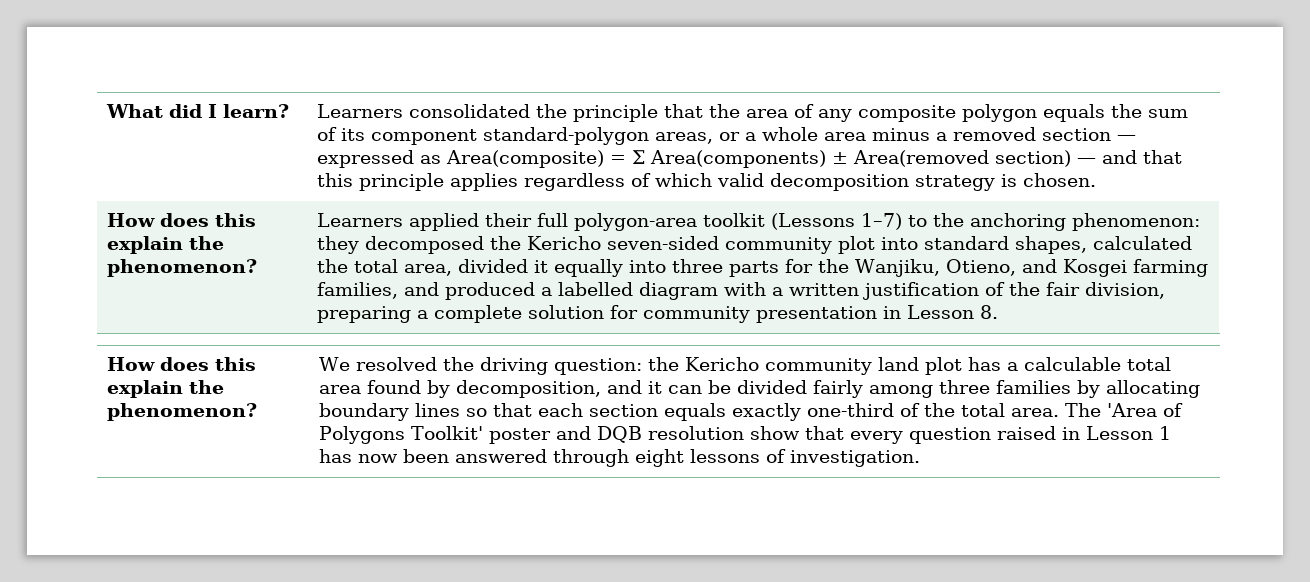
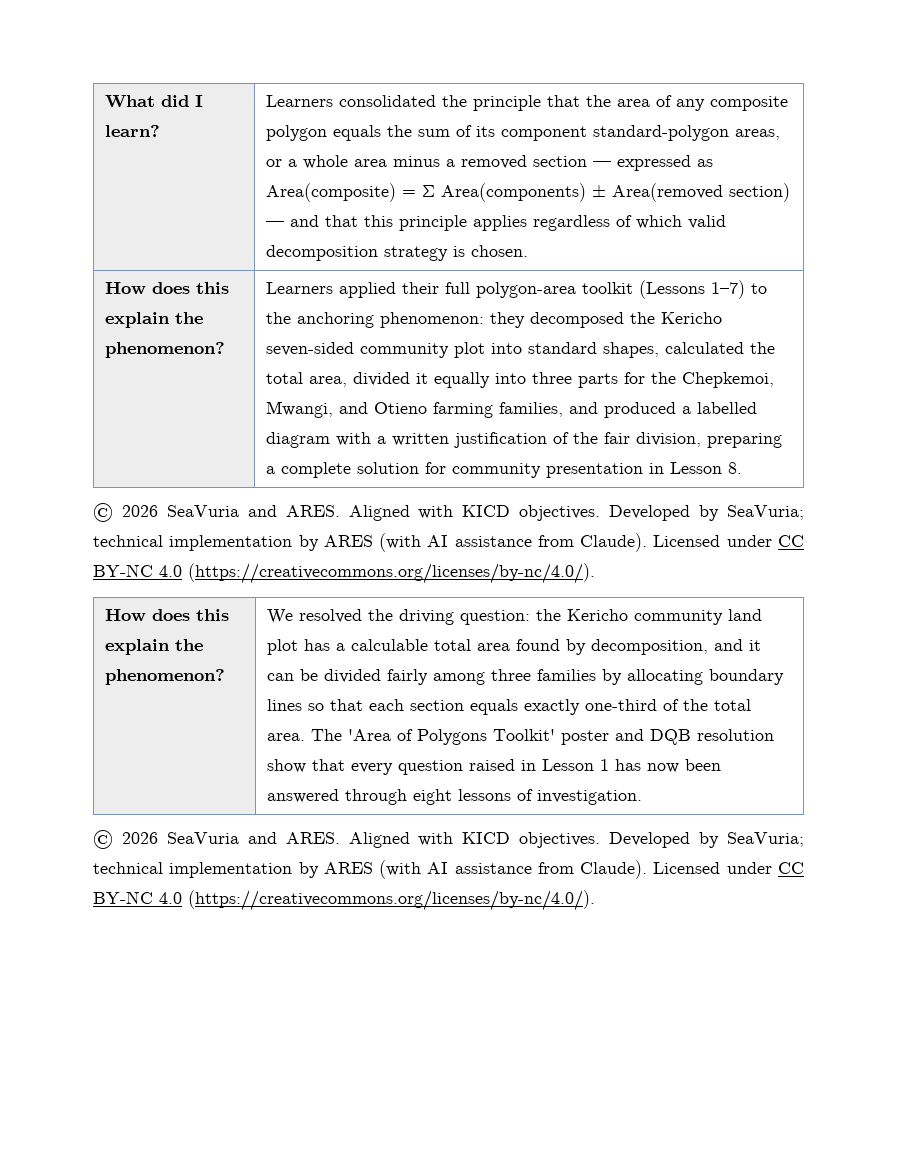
[855,259,1128,277] Wanjiku, Otieno, and Kosgei -> [681,372,774,388] [265,401,427,418] Chepkemoi, Mwangi, and Otieno
(999, 312) none -> [93,503,804,522] [93,533,804,552] [93,563,595,584] // © 2026 SeaVuria and ARES. Aligned with KICD objectives. Developed by SeaVuria; technical implementation by ARES (with AI assistance from Claude). Licensed under CC BY-NC 4.0 (https://creativecommons.org/licenses/by-nc/4.0/).
(921, 458) none -> [93,830,804,849] [93,860,804,879] [93,890,595,911] // © 2026 SeaVuria and ARES. Aligned with KICD objectives. Developed by SeaVuria; technical implementation by ARES (with AI assistance from Claude). Licensed under CC BY-NC 4.0 (https://creativecommons.org/licenses/by-nc/4.0/).

